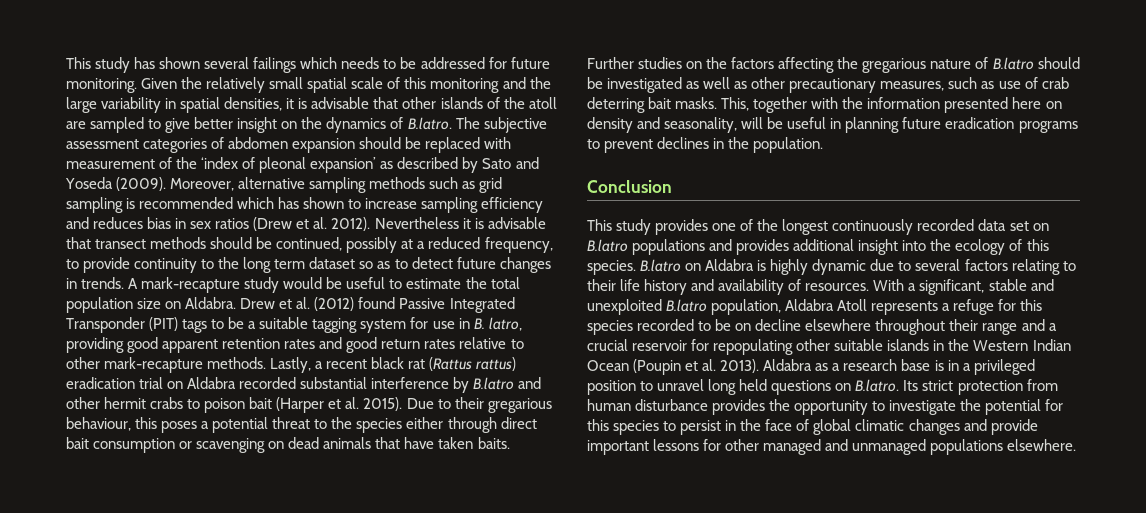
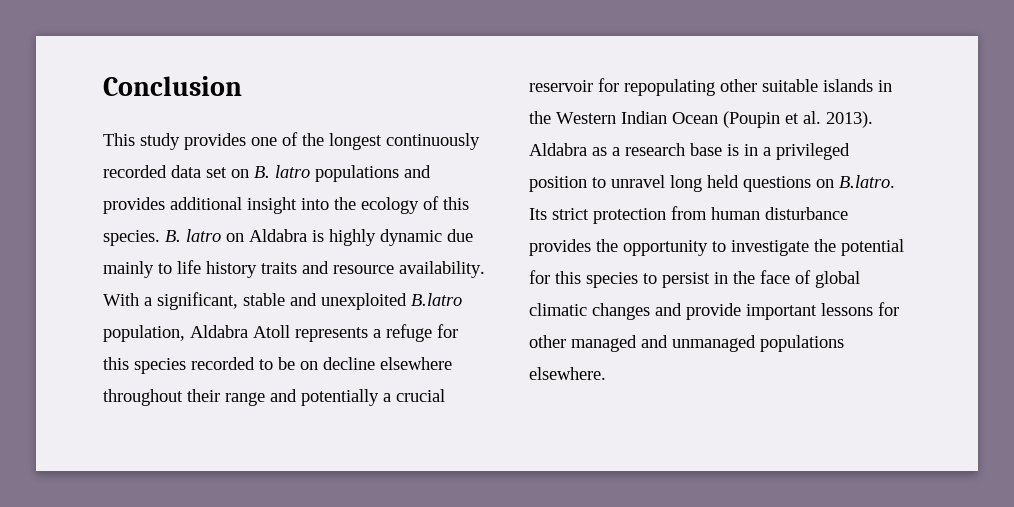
[66,57,550,73] [66,77,551,93] [66,97,557,113] [66,117,547,133] [66,137,512,153] [66,157,539,173] [65,177,503,193] [66,197,544,213] [66,217,546,231] [66,237,553,253] [66,257,551,273] [66,277,520,293] [66,297,515,313] [66,317,522,333] [66,337,524,353] [66,357,517,373] [66,377,542,393] [66,397,552,413] [66,417,537,433] [66,437,510,453] [587,57,1080,73] [587,77,1069,93] [587,97,1062,113] [587,117,1078,133] [587,137,824,153] This study has shown several failings which needs to be addressed for future monitoring. Given the relatively small spatial scale of this monitoring and the large variability in spatial densities, it is advisable that other islands of the atoll are sampled to give better insight on the dynamics of B.latro. The subjective assessment categories of abdomen expansion should be replaced with measurement of the ‘index of pleonal expansion’ as described by Sato and Yoseda (2009). Moreover, alternative sampling methods such as grid sampling is recommended which has shown to increase sampling efficiency and reduces bias in sex ratios (Drew et al. 2012). Nevertheless it is advisable that transect methods should be continued, possibly at a reduced frequency, to provide continuity to the long term dataset so as to detect future changes in trends. A mark-recapture study would be useful to estimate the total population size on Aldabra. Drew et al. (2012) found Passive Integrated Transponder (PIT) tags to be a suitable tagging system for use in B. latro, providing good apparent retention rates and good return rates relative to other mark-recapture methods. Lastly, a recent black rat (Rattus rattus) eradication trial on Aldabra recorded substantial interference by B.latro and other hermit crabs to poison bait (Harper et al. 2015). Due to their gregarious behaviour, this poses a potential threat to the species either through direct bait consumption or scavenging on dead animals that have taken baits. Further studies on the factors affecting the gregarious nature of B.latro should be investigated as well as other precautionary measures, such as use of crab deterring bait masks. This, together with the information presented here on density and seasonality, will be useful in planning future eradication programs to prevent declines in the population. // -> (103, 86) none
[587,239,628,252] B.latro -> [254,165,310,178] B. latro
[640,259,682,272] B.latro -> [165,229,221,242] B. latro
[898,259,1076,275] [587,279,870,295] to several factors relating to their life history and availability of resources. -> [103,260,485,278] mainly to life history traits and resource availability.
(1045, 325) none -> [301,389,379,406] potentially

